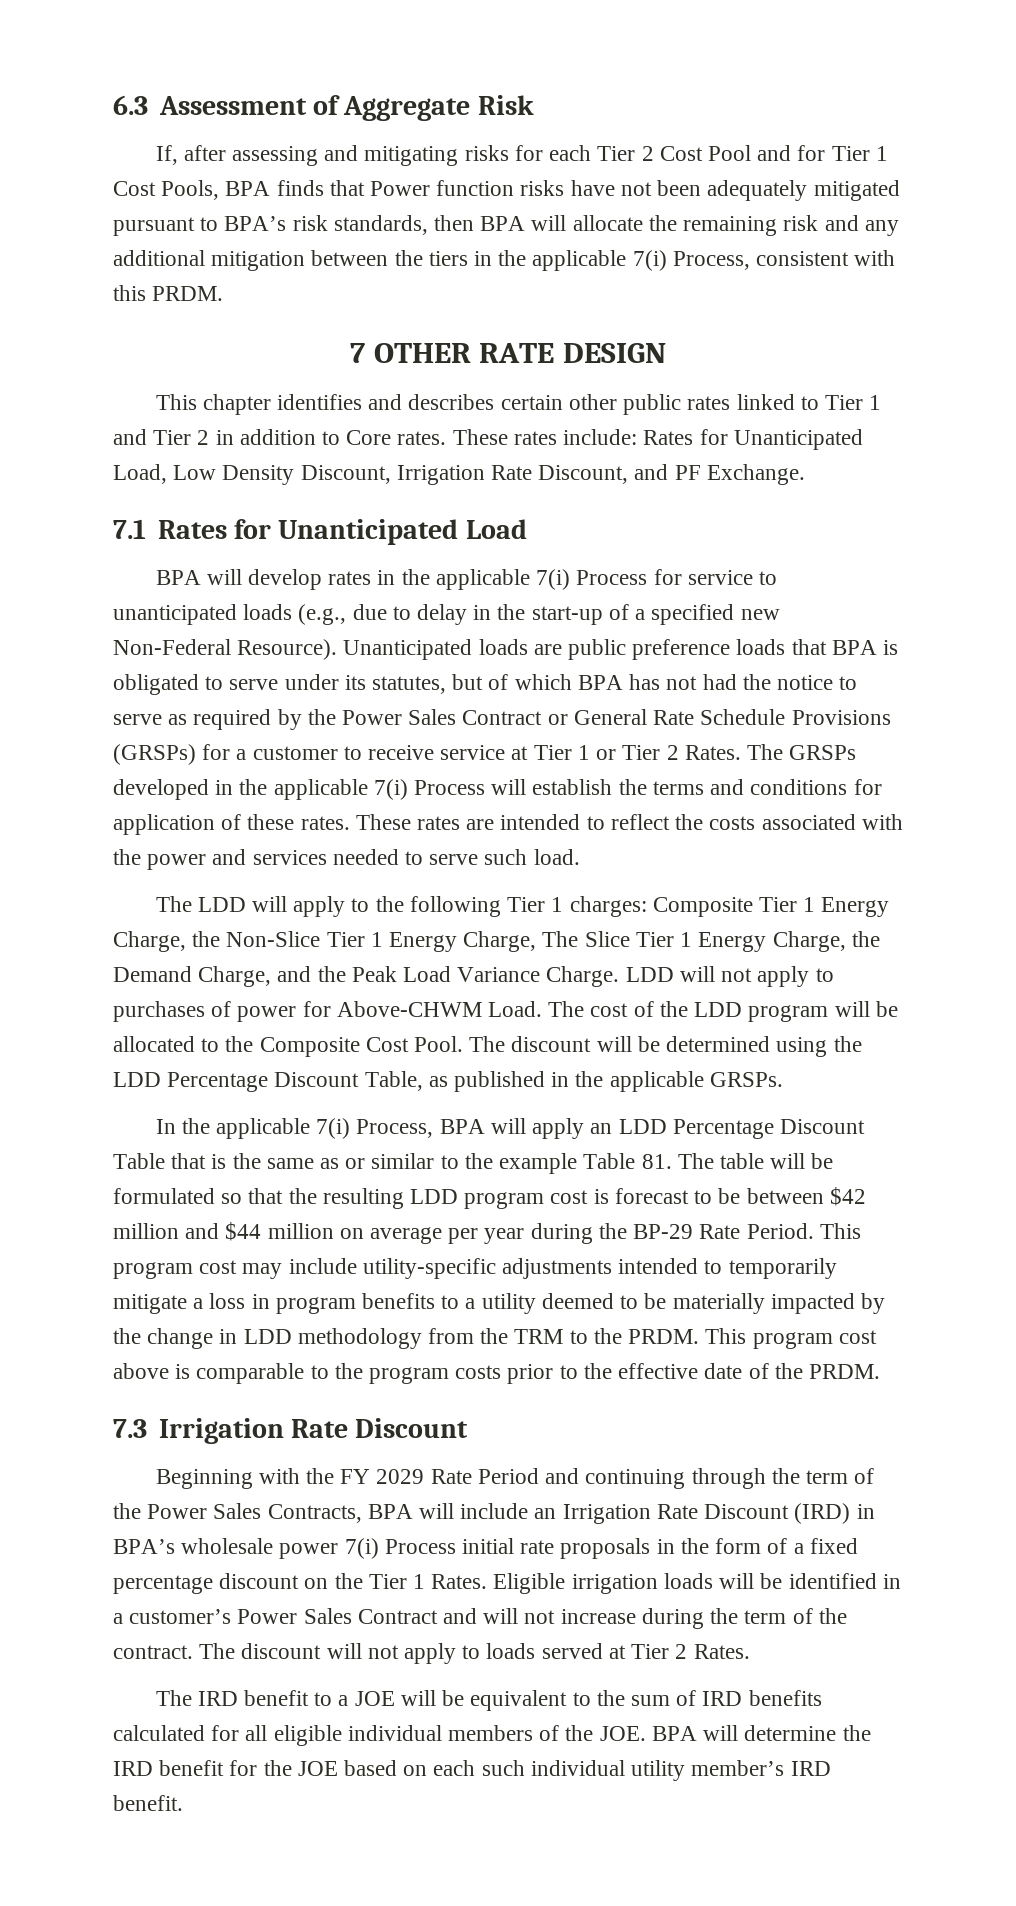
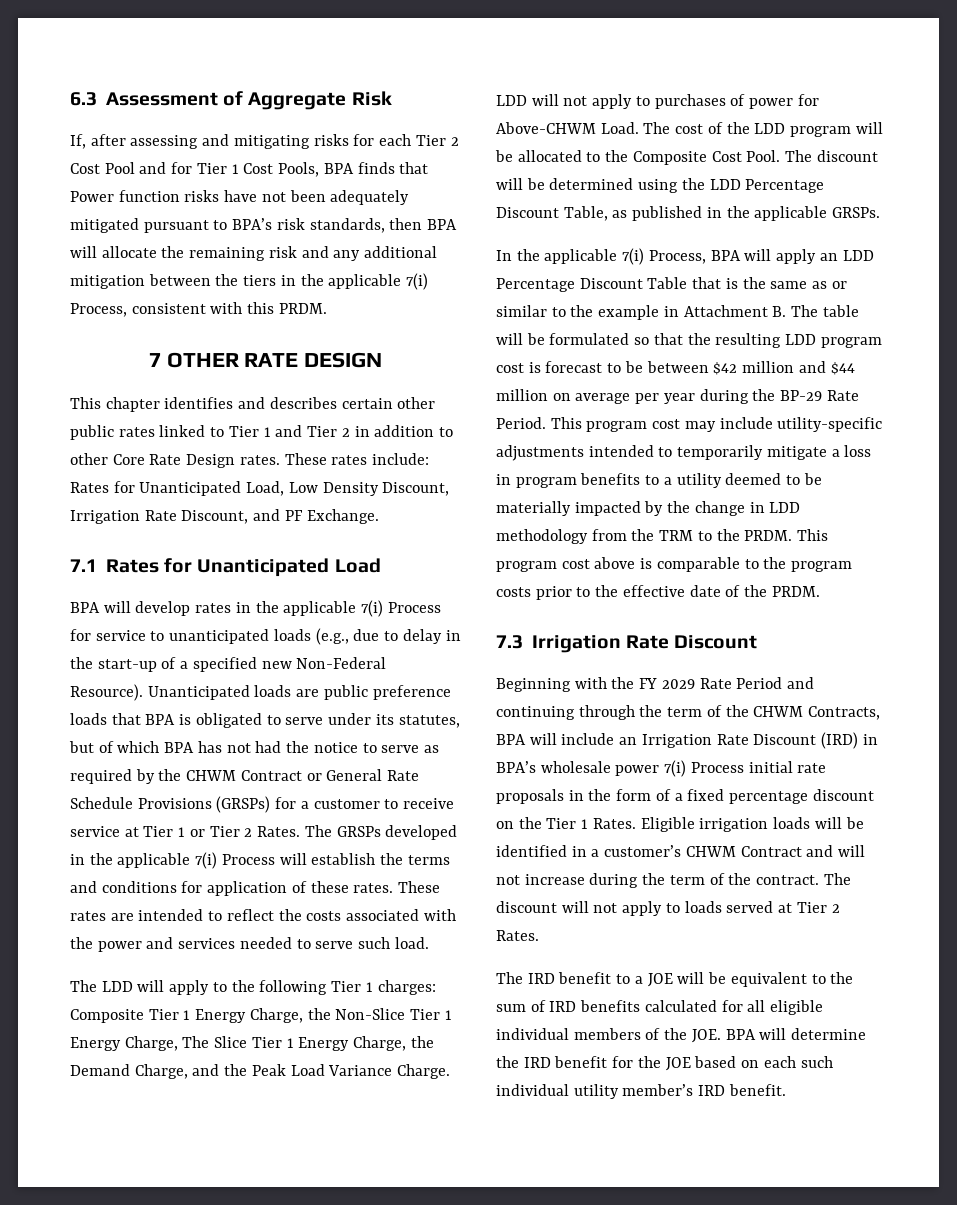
[346,430,392,445] Core -> [70,453,236,468] other Core Rate Design
[342,709,457,725] Power Sales -> [186,770,237,781] CHWM
[583,1153,672,1169] Table 81. -> [663,305,787,317] in Attachment B.
[147,1503,262,1519] Power Sales -> [753,706,804,717] CHWM
[237,1608,352,1624] Power Sales -> [685,846,736,857] CHWM

